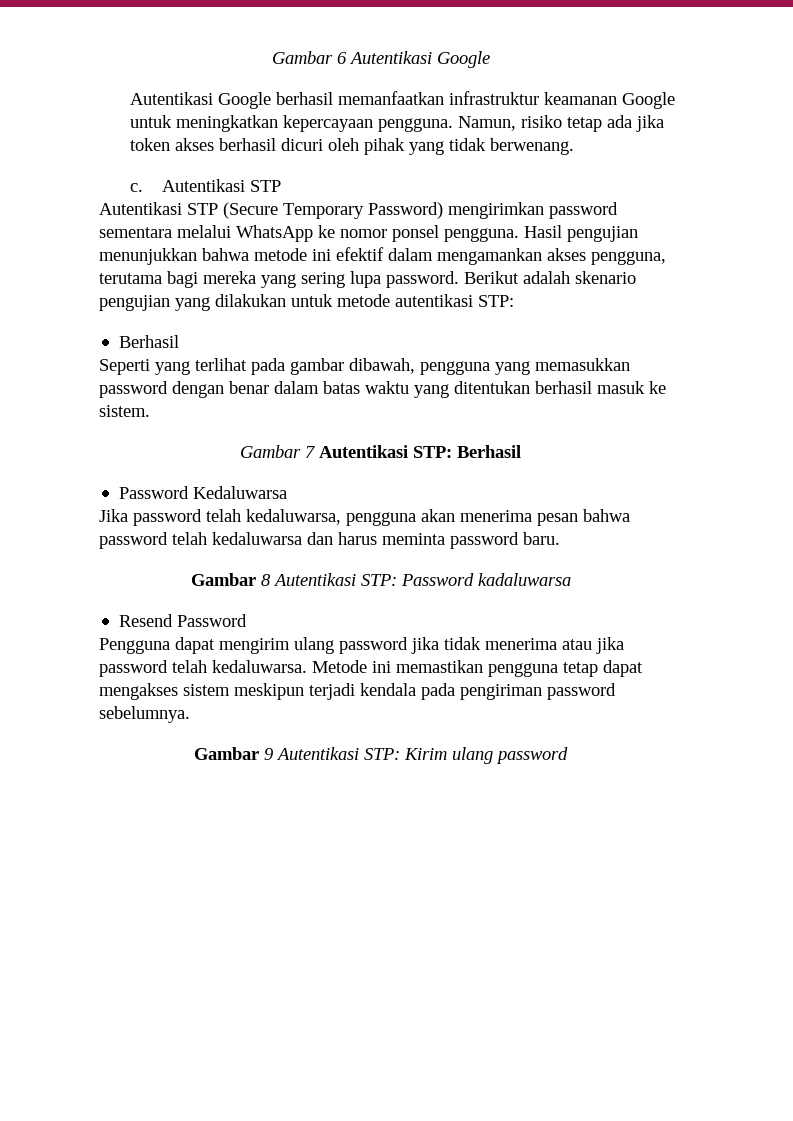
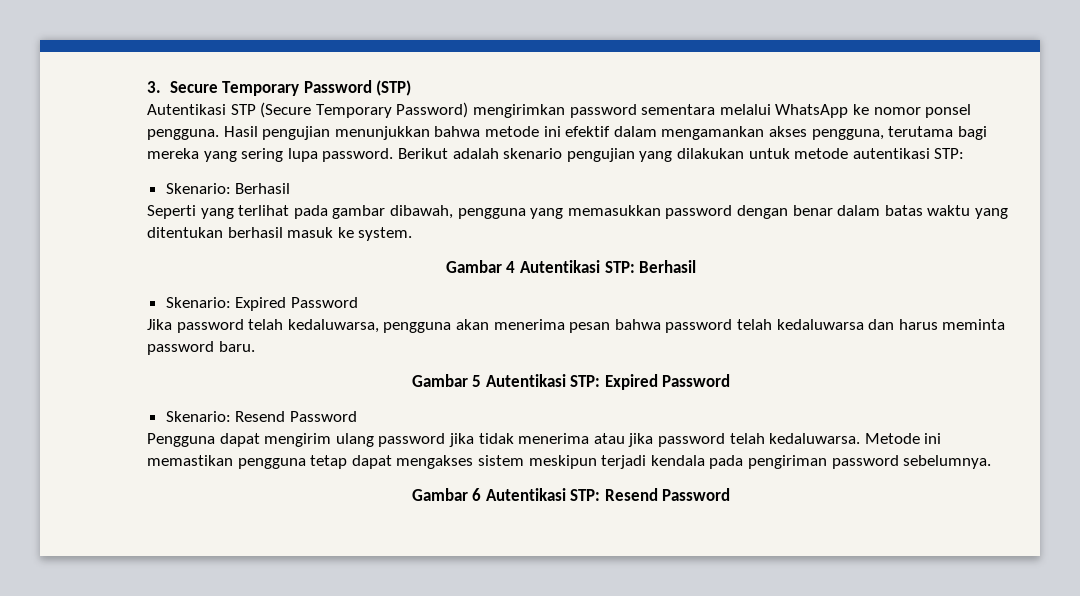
[271,51,490,68] [130,91,676,109] [130,115,665,132] [130,138,575,155] [130,179,281,192] Gambar 6 Autentikasi Google // Autentikasi Google berhasil memanfaatkan infrastruktur keamanan Google untuk meningkatkan kepercayaan pengguna. Namun, risiko tetap ada jika token akses berhasil dicuri oleh pihak yang tidak berwenang. // c. Autentikasi STP -> [147,80,412,96] 3. Secure Temporary Password (STP)
(514, 301) none -> [165,183,231,194] Skenario:
[98,405,150,417] [240,445,315,458] sistem. // Gambar 7 -> [358,227,413,241] [445,260,516,273] system. // Gambar 4
[118,486,287,499] Password Kedaluwarsa -> [165,297,358,311] Skenario: Expired Password
[260,573,571,586] 8 Autentikasi STP: Password kadaluwarsa // -> [472,374,731,390] [165,411,231,422] 5 Autentikasi STP: Expired Password // Skenario:
[264,747,568,764] 9 Autentikasi STP: Kirim ulang password -> [472,488,731,501] 6 Autentikasi STP: Resend Password

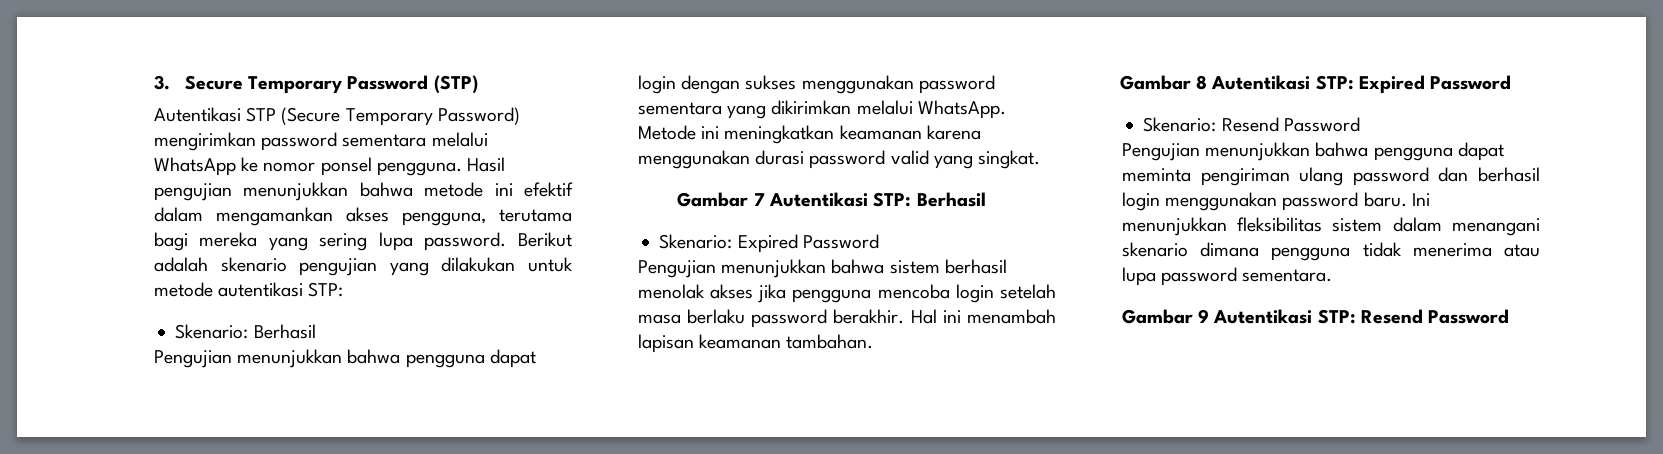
[147,205,1008,219] [147,227,413,241] [445,260,516,273] Seperti yang terlihat pada gambar dibawah, pengguna yang memasukkan password dengan benar dalam batas waktu yang ditentukan berhasil masuk ke system. // Gambar 4 -> [153,349,536,368] [637,75,995,94] [637,100,1006,119] [637,125,981,144] [637,150,1041,169] [677,192,765,207] Pengujian menunjukkan bahwa pengguna dapat login dengan sukses menggunakan password sementara yang dikirimkan melalui WhatsApp. Metode ini meningkatkan keamanan karena menggunakan durasi password valid yang singkat. // Gambar 7
[147,319,1006,333] [147,341,255,355] [411,374,482,387] Jika password telah kedaluwarsa, pengguna akan menerima pesan bahwa password telah kedaluwarsa dan harus meminta password baru. // Gambar 5 -> [637,259,1007,278] [637,284,1056,303] [637,309,1056,328] [637,334,874,353] [1119,75,1208,90] Pengujian menunjukkan bahwa sistem berhasil menolak akses jika pengguna mencoba login setelah masa berlaku password berakhir. Hal ini menambah lapisan keamanan tambahan. // Gambar 8
[147,433,942,447] [147,455,992,469] [411,488,482,501] Pengguna dapat mengirim ulang password jika tidak menerima atau jika password telah kedaluwarsa. Metode ini memastikan pengguna tetap dapat mengakses sistem meskipun terjadi kendala pada pengiriman password sebelumnya. // Gambar 6 -> [1121,142,1504,161] [1121,167,1540,186] [1121,192,1430,211] [1121,217,1540,236] [1121,242,1540,261] [1121,267,1333,286] [1121,309,1210,324] Pengujian menunjukkan bahwa pengguna dapat meminta pengiriman ulang password dan berhasil login menggunakan password baru. Ini menunjukkan fleksibilitas sistem dalam menangani skenario dimana pengguna tidak menerima atau lupa password sementara. // Gambar 9

